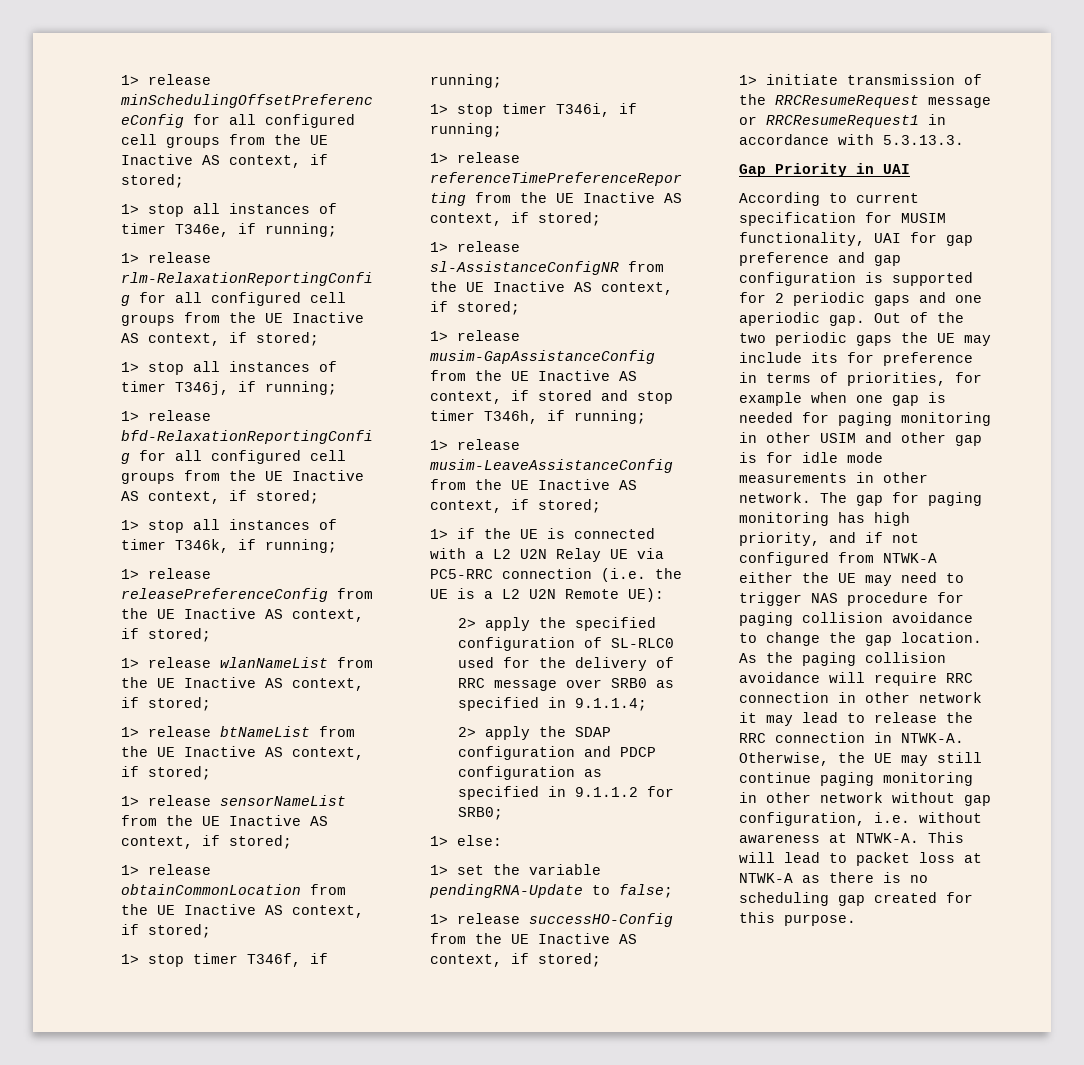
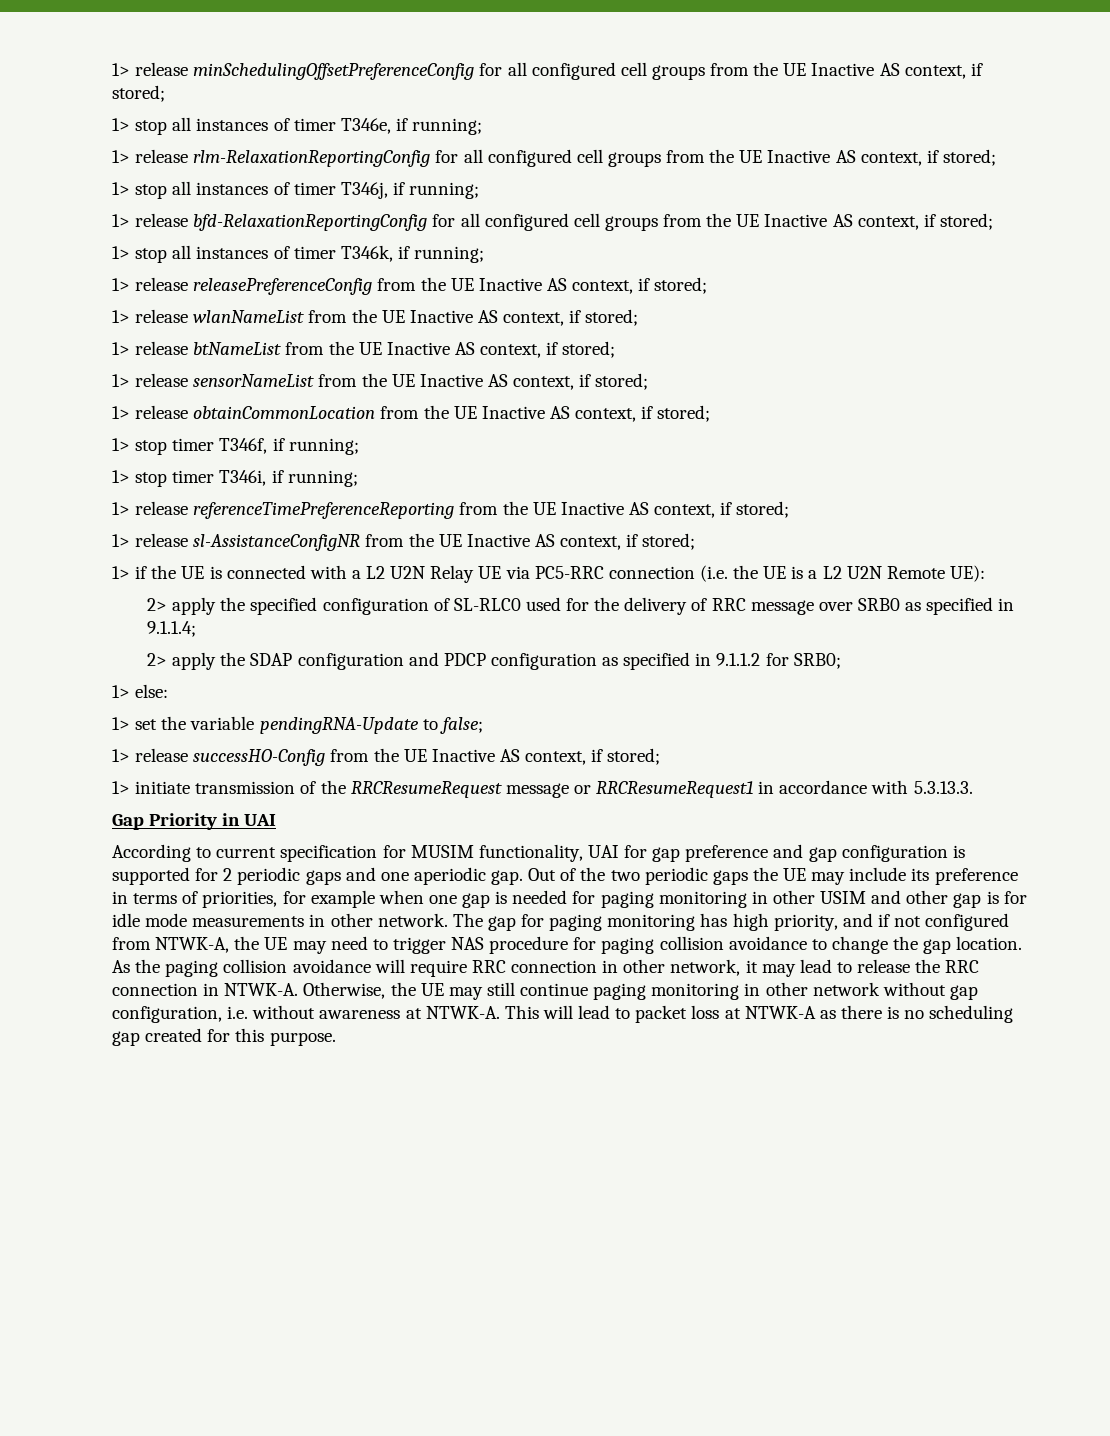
[429,330,520,341] [429,350,655,364] [429,370,637,381] [429,390,673,404] [429,410,646,424] [429,439,520,450] [429,459,673,473] [429,479,637,490] [429,499,601,513] // 1> release musim-GapAssistanceConfig from the UE Inactive AS context, if stored and stop timer T346h, if running; // 1> release musim-LeaveAssistanceConfig from the UE Inactive AS context, if stored; -> (696, 541) none
[846,352,874,363] for -> (930, 874) none
[882,553,937,563] [738,572,793,583] NTWK-A either -> [155,937,230,953] NTWK-A,
[918,692,982,703] network -> [670,959,741,976] network,

